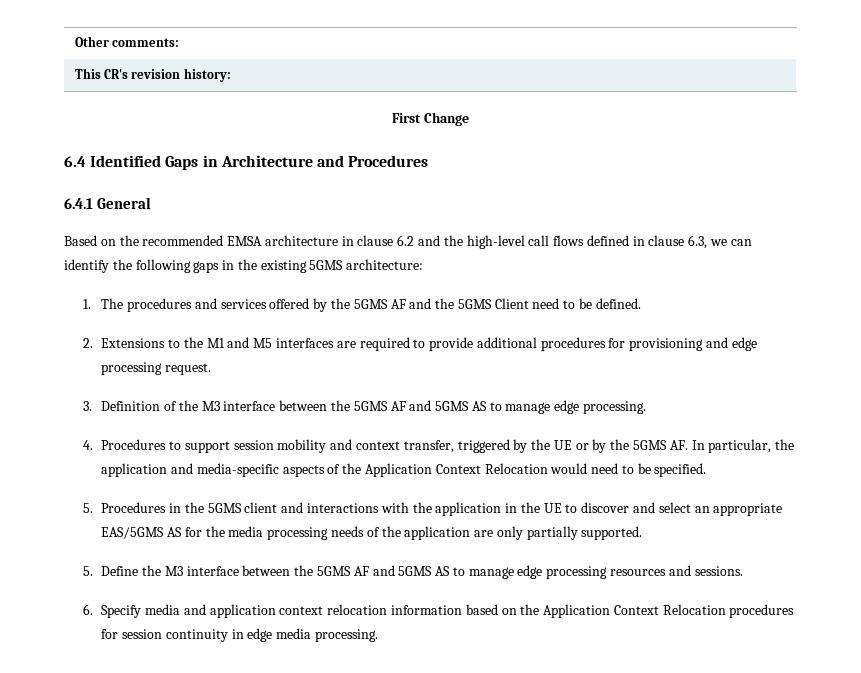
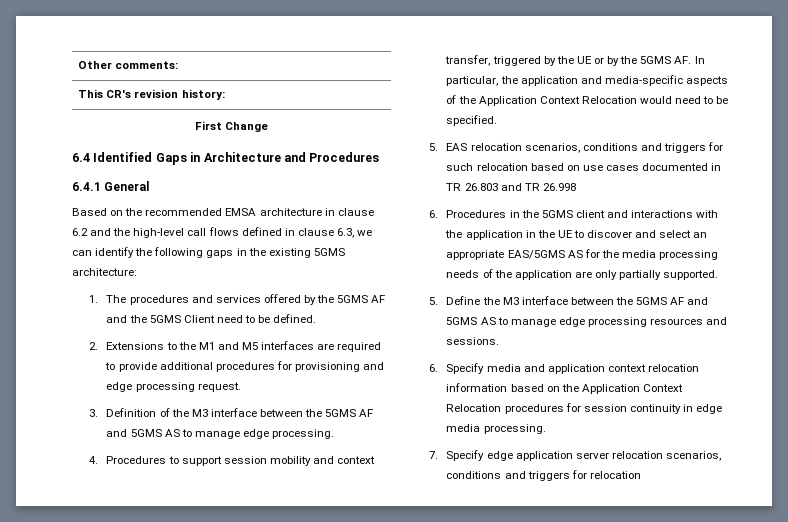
(93, 508) none -> [446,142,724,153] [446,163,722,171] [446,183,576,191] [429,210,439,218] EAS relocation scenarios, conditions and triggers for such relocation based on use cases documented in TR 26.803 and TR 26.998 // 6.
(378, 635) none -> [429,450,721,461] [446,470,641,481] // 7. Specify edge application server relocation scenarios, conditions and triggers for relocation

